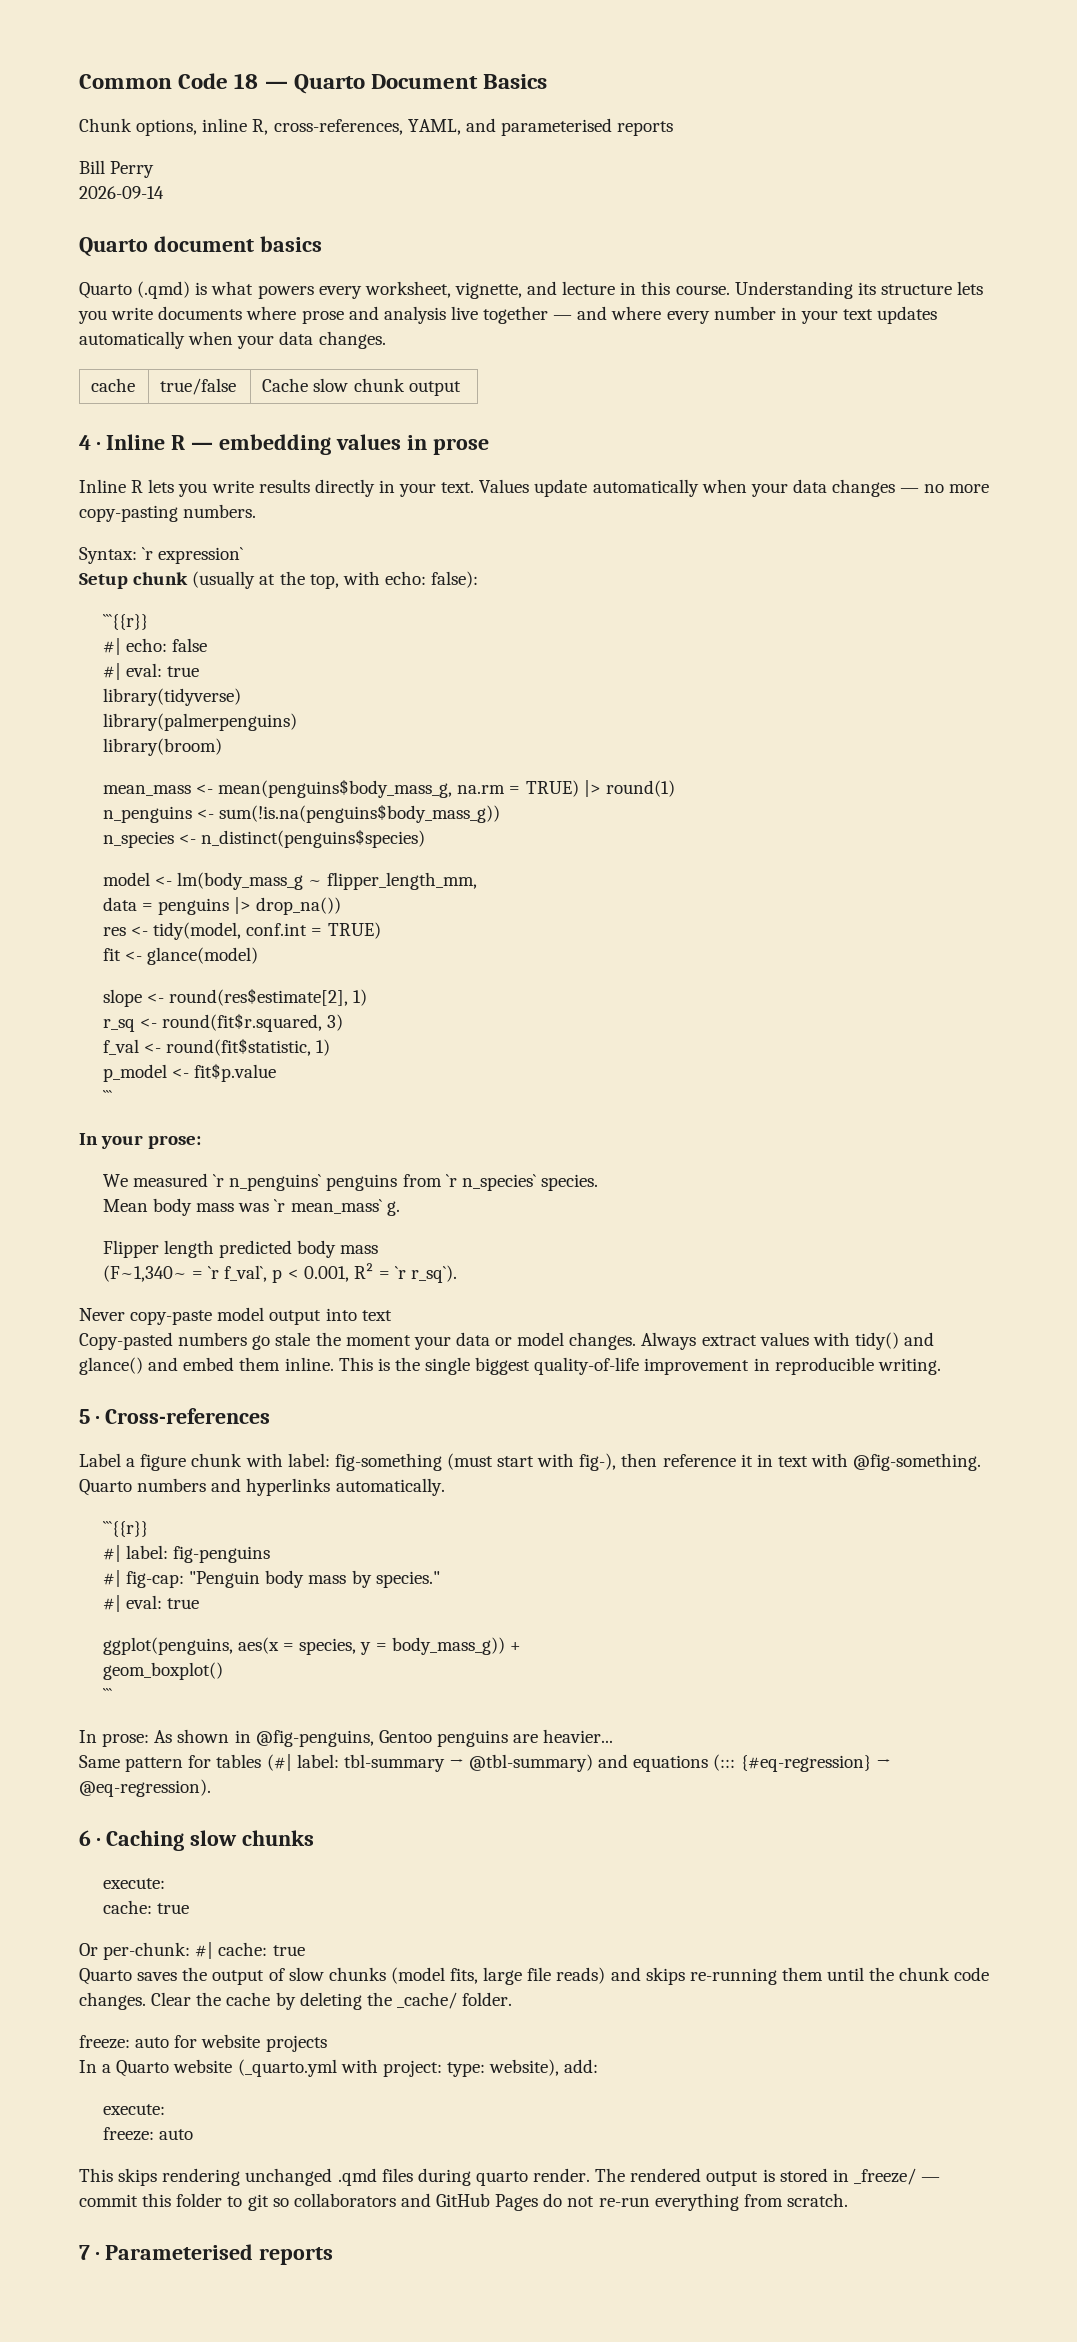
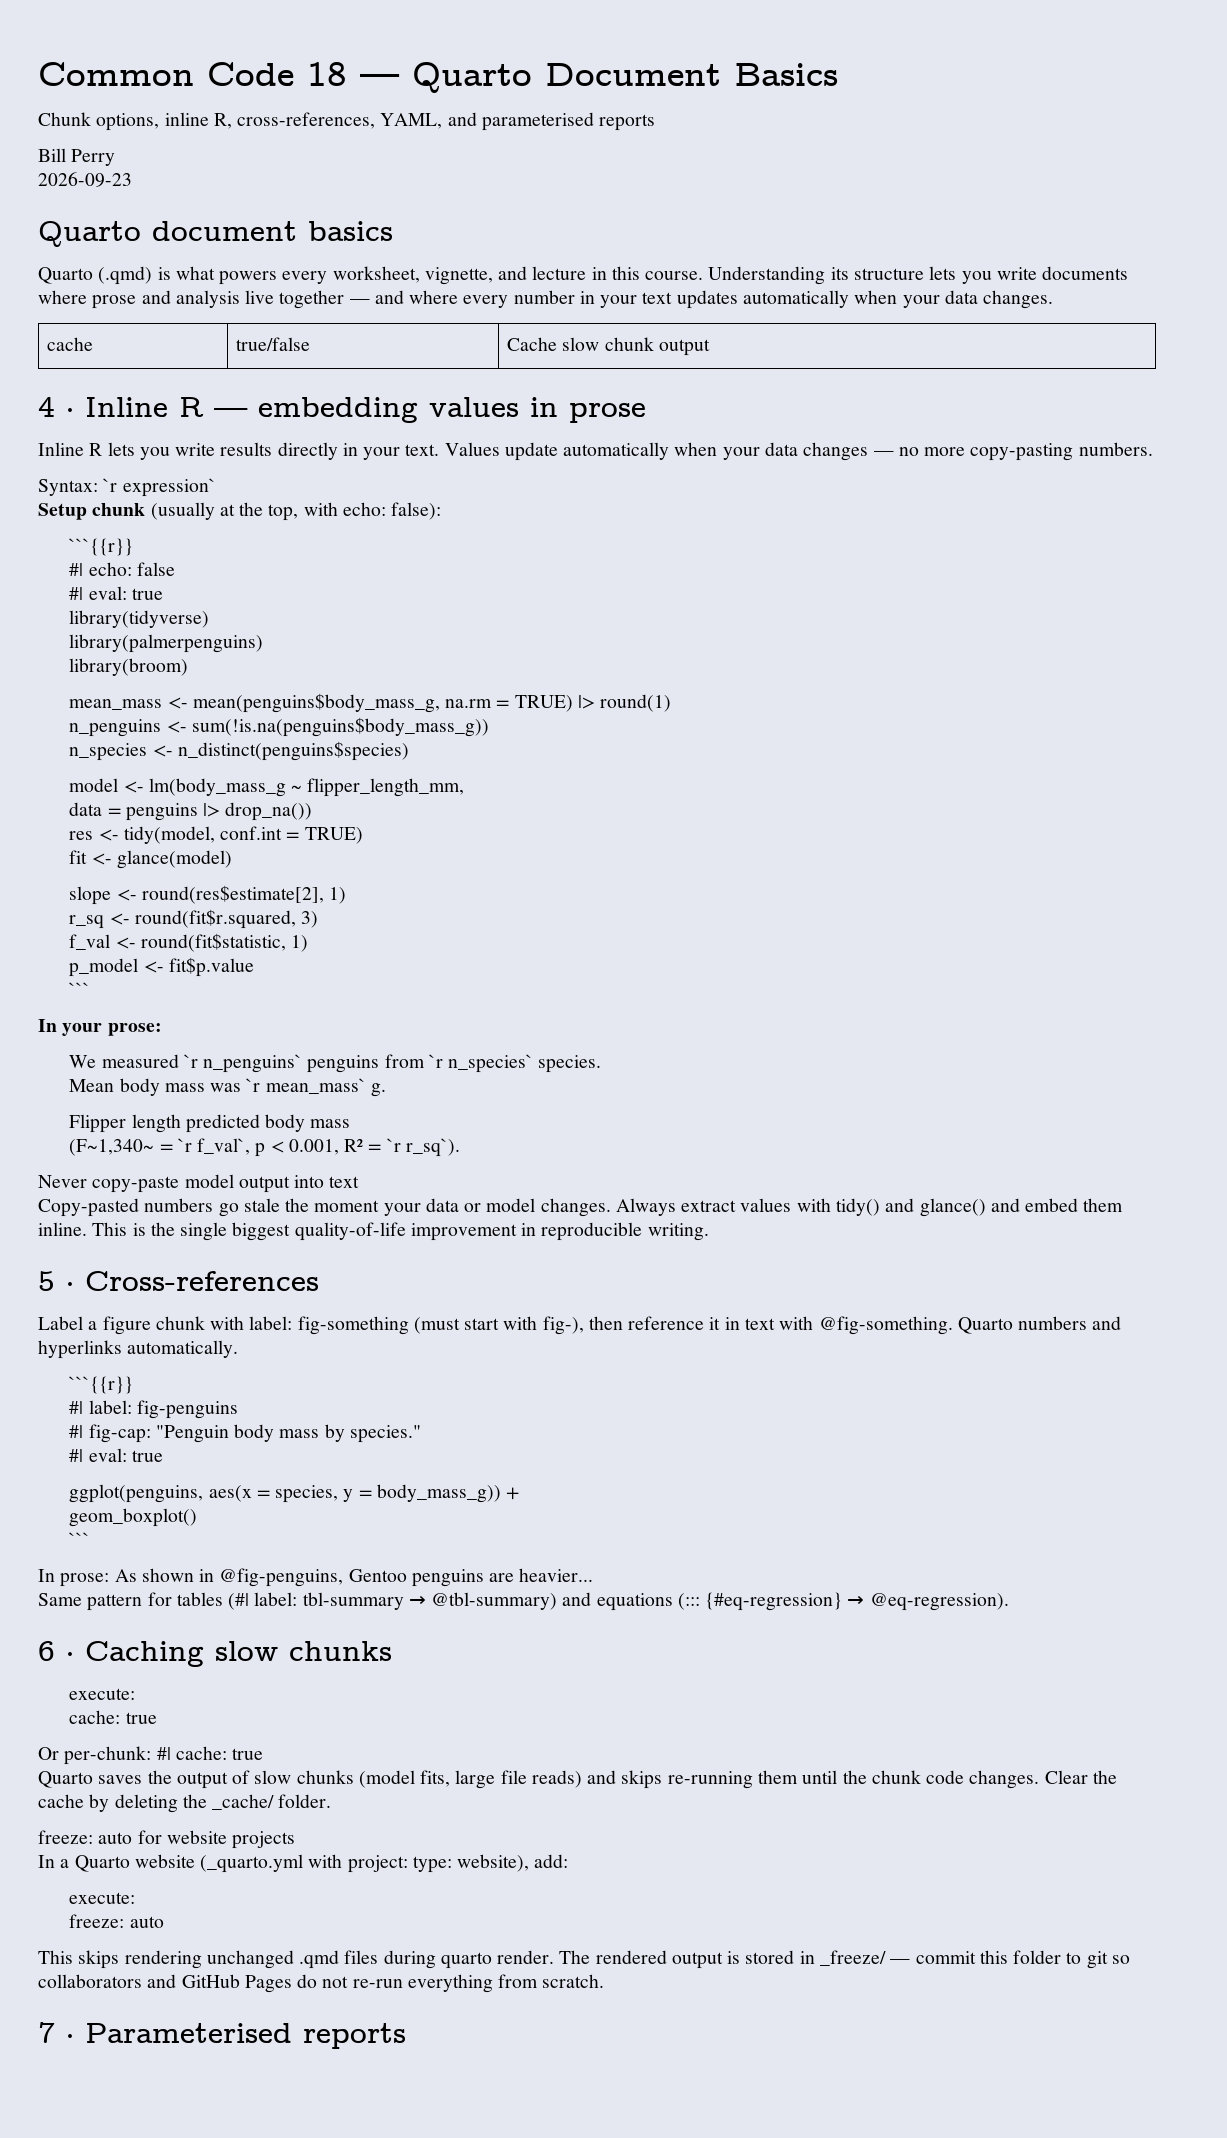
[79,186,164,199] 2026-09-14 -> [38,172,132,187] 2026-09-23

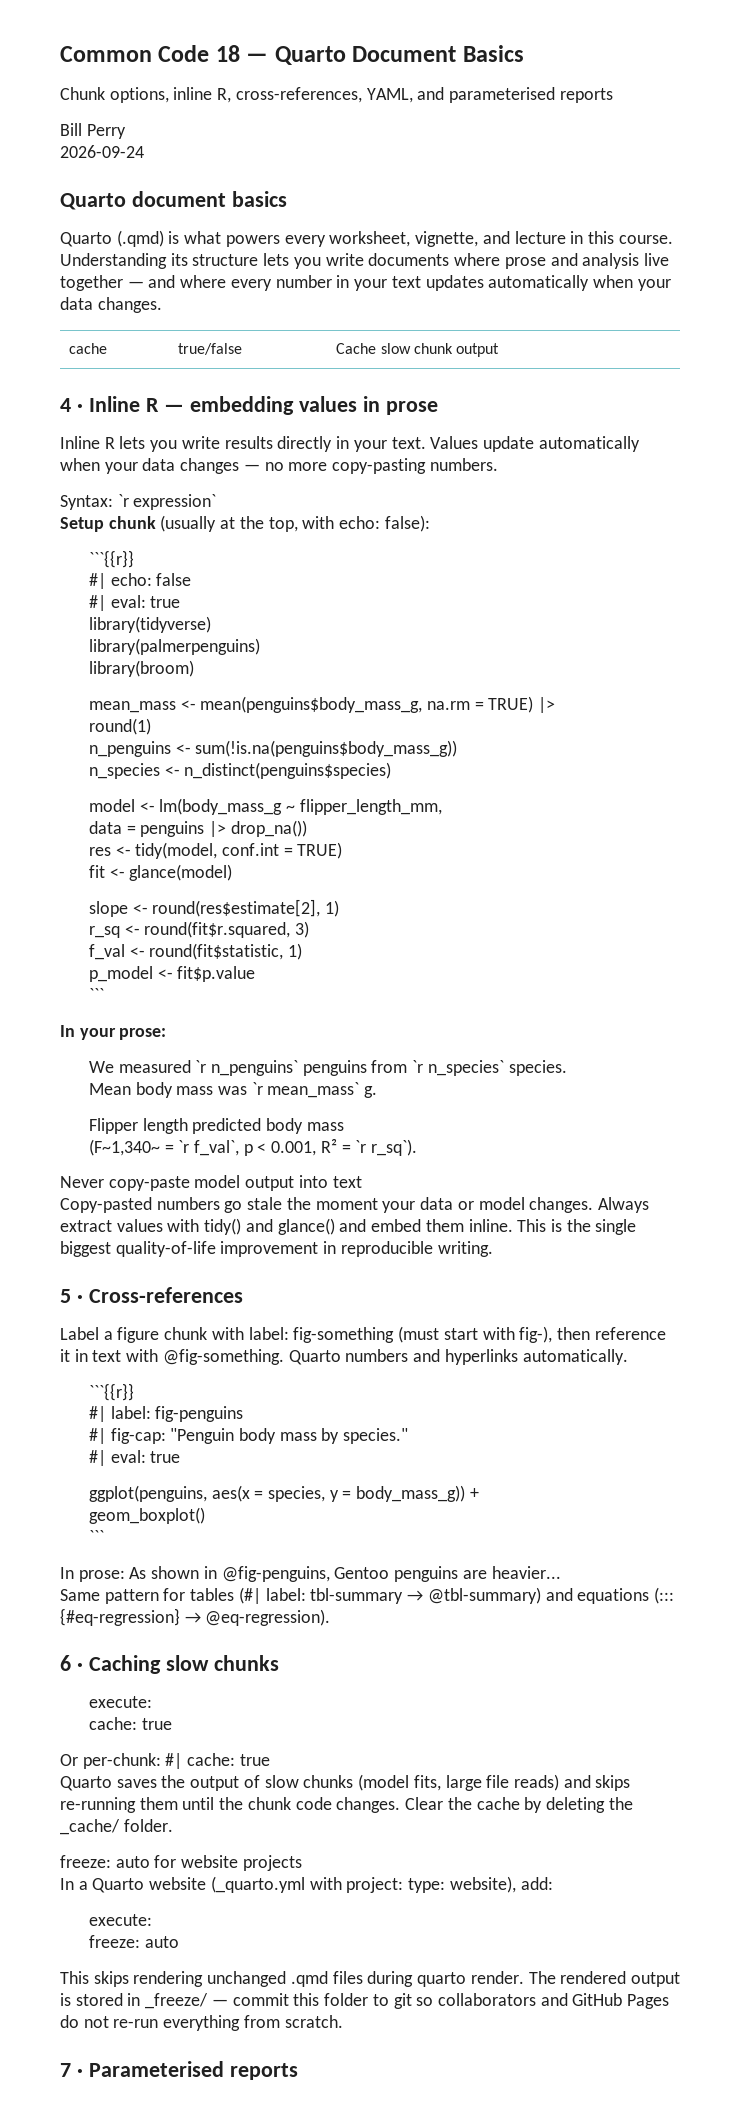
[38,172,132,187] 2026-09-23 -> [60,145,144,158] 2026-09-24
(595, 702) none -> (556, 705) //

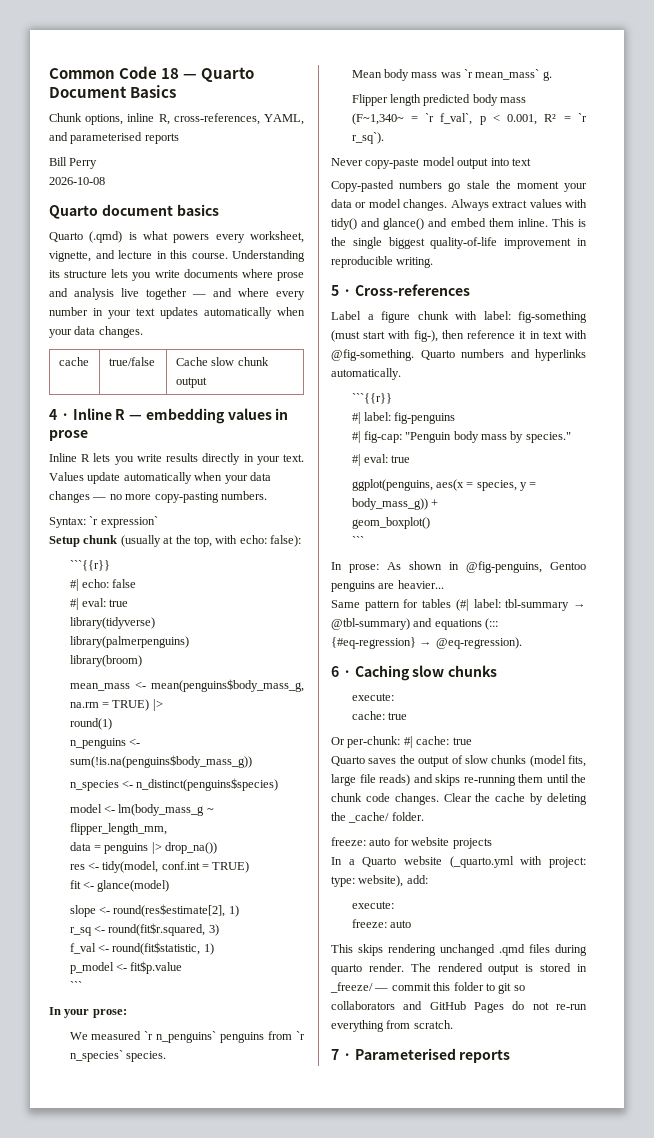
[60,145,144,158] 2026-09-24 -> [49,177,105,185] 2026-10-08

